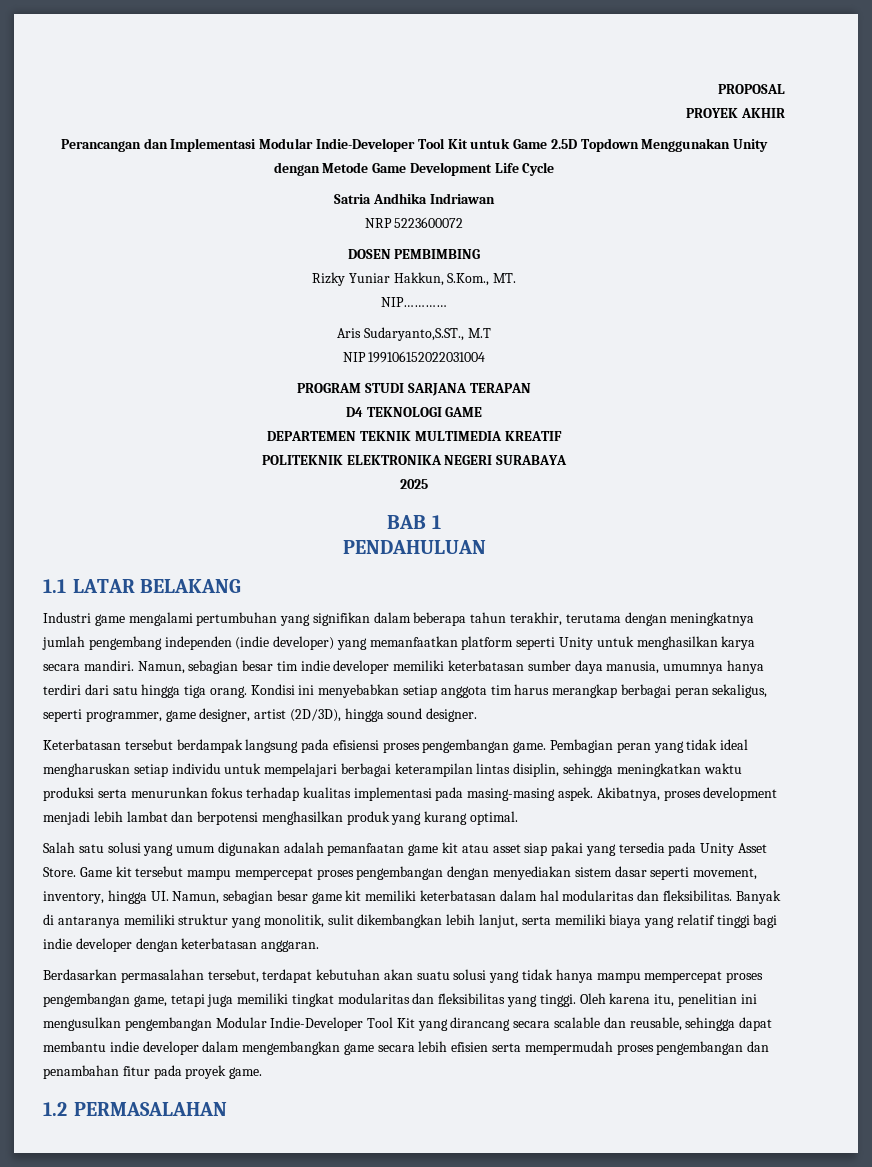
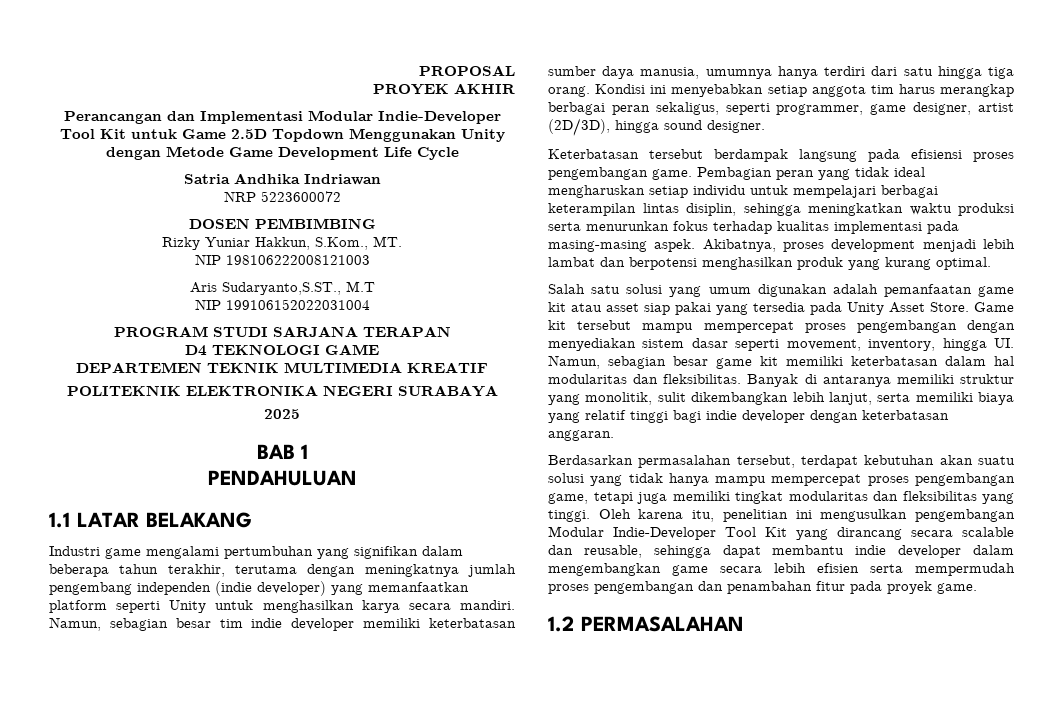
[381,297,447,307] NIP………… -> [194,254,370,265] NIP 198106222008121003

